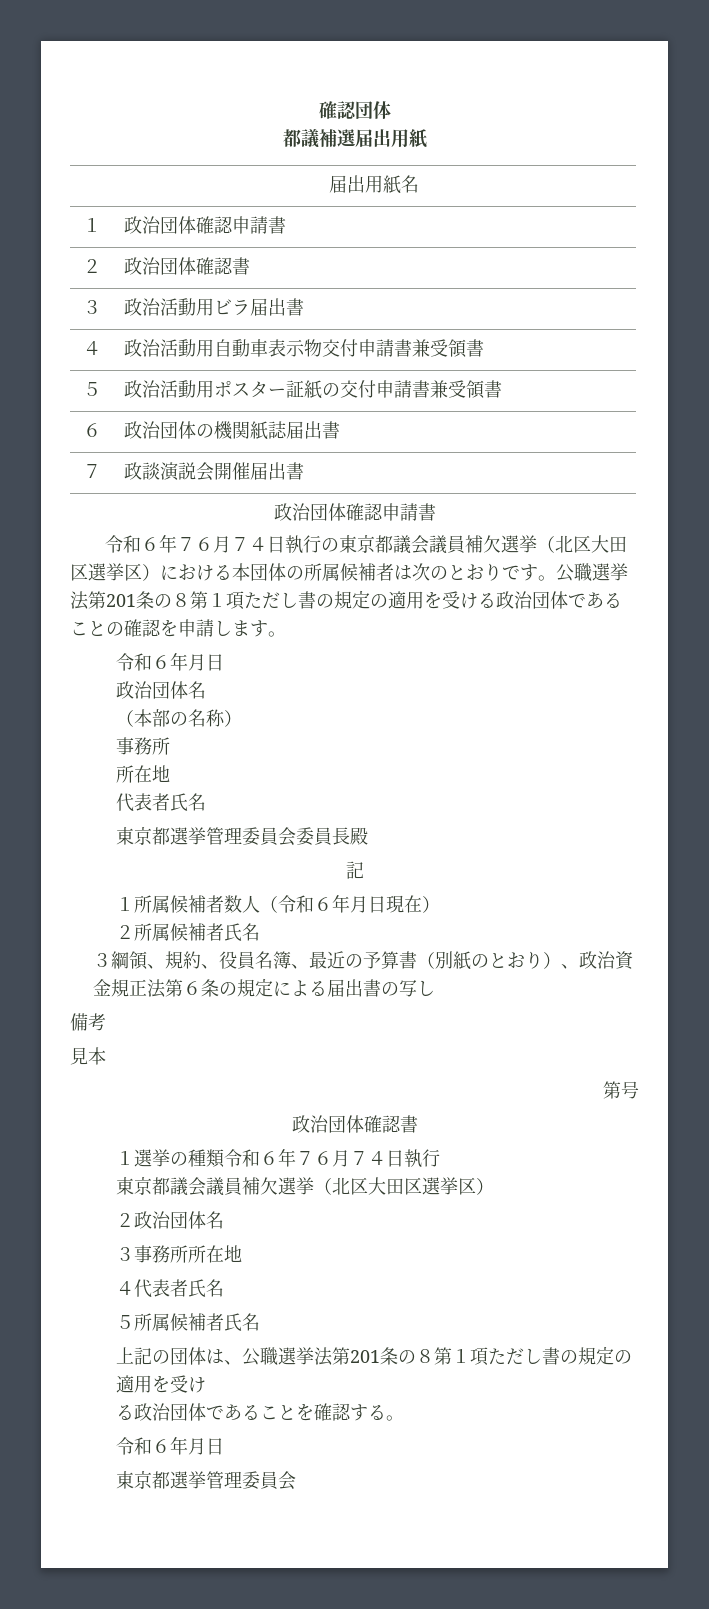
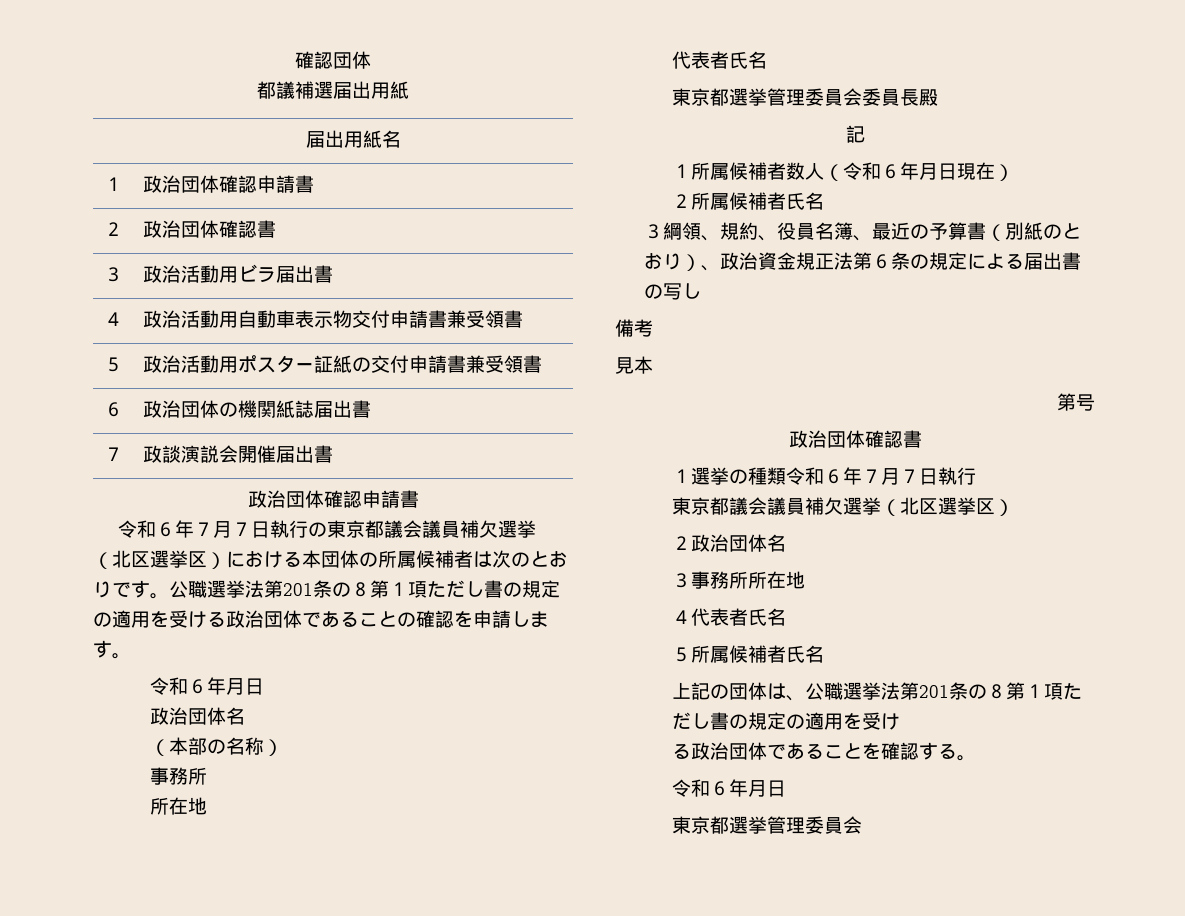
[195,536,268,553] ６月７４ -> [213,521,252,538] 月７
[591,535,628,553] [70,563,88,581] 大田区 -> (150, 559) none
[314,1150,387,1167] ６月７４ -> [881,468,920,485] 月７
[368,1177,423,1195] 大田区 -> (939, 506) none

